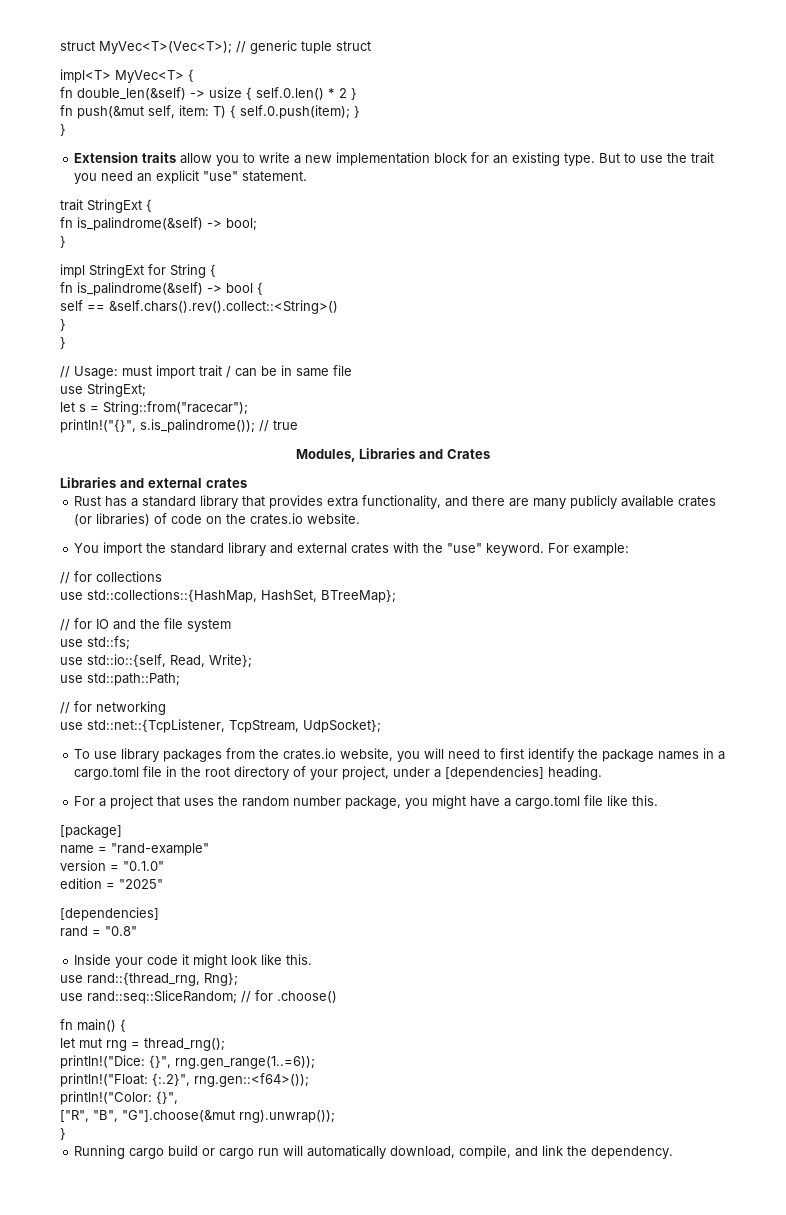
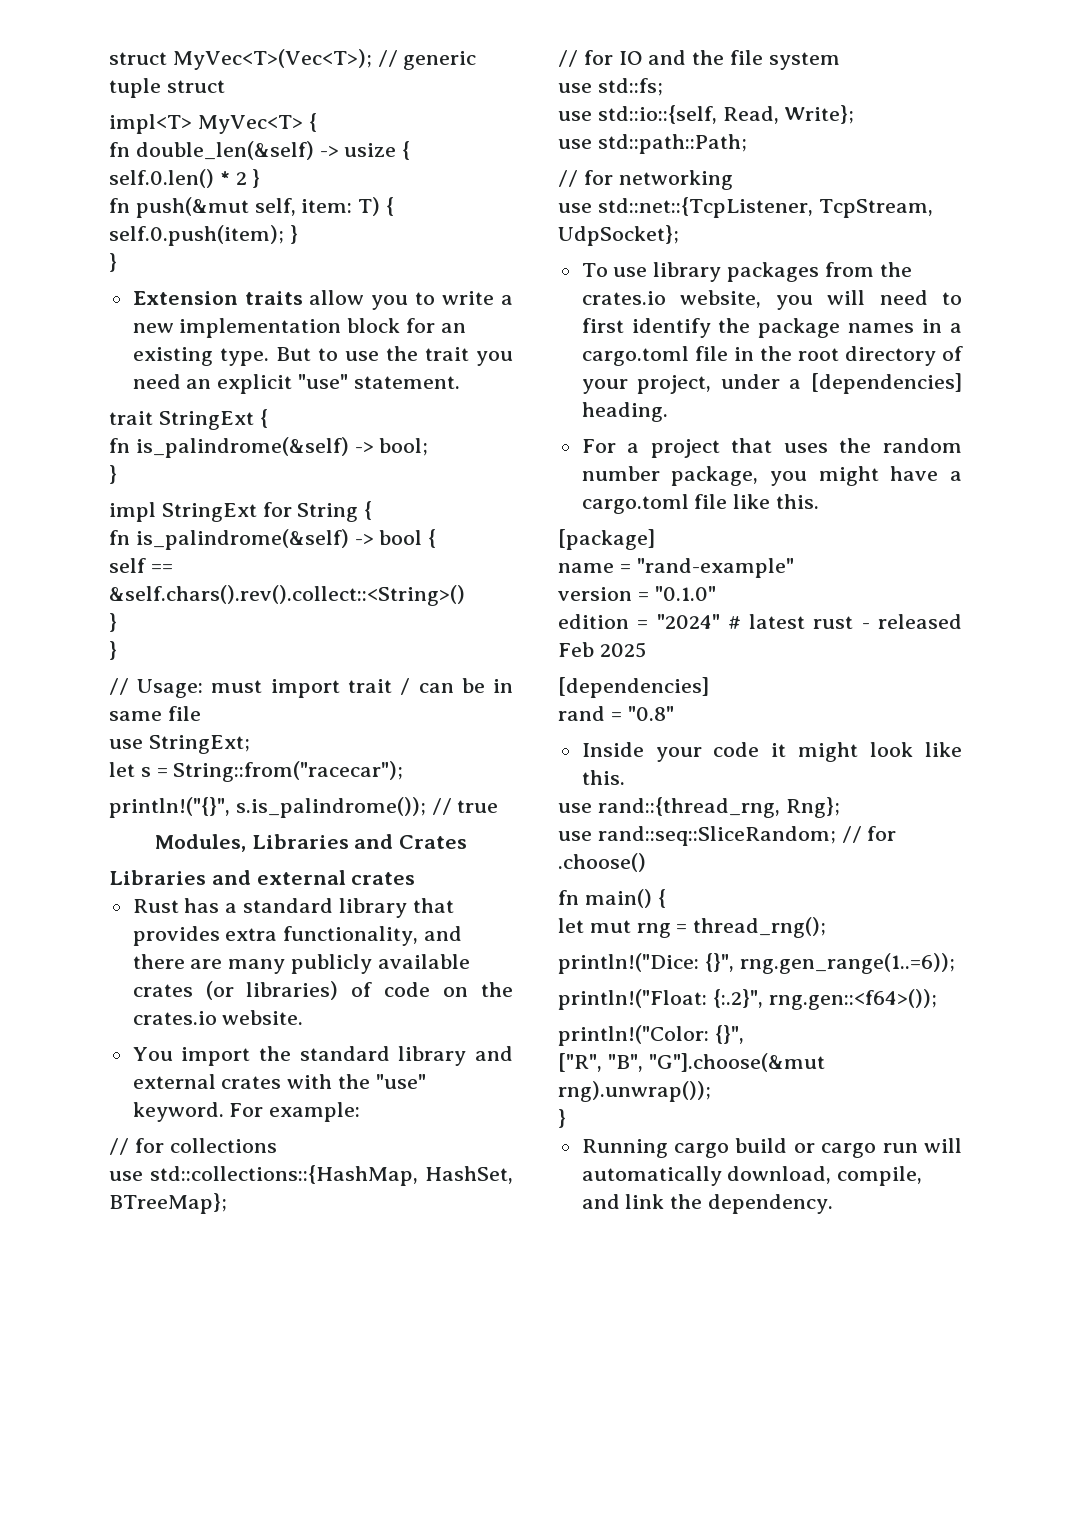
[119,879,163,889] "2025" -> [656,614,962,629] [558,642,646,658] "2024" # latest rust - released Feb 2025

